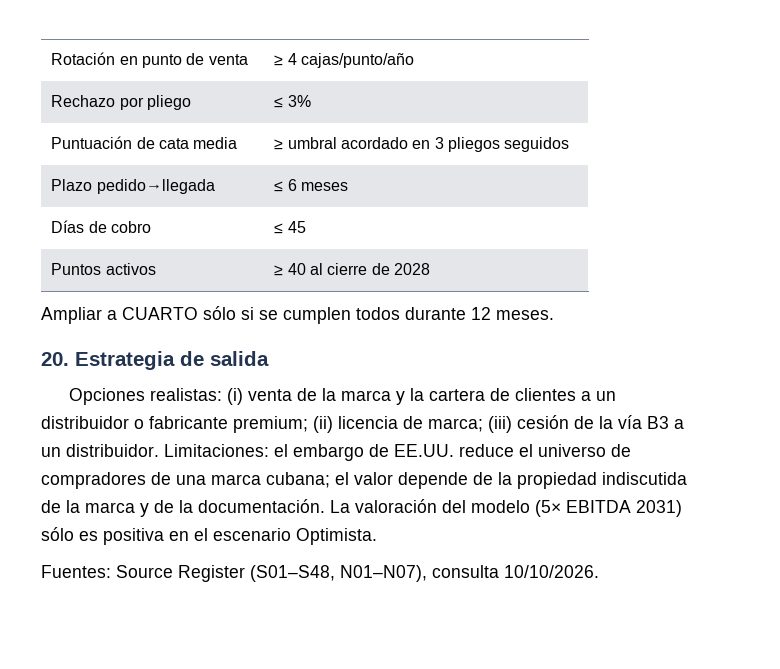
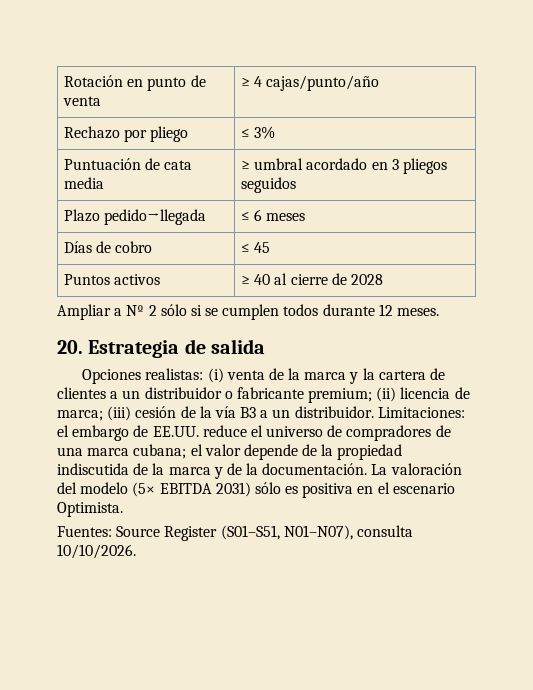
[122,307,198,320] CUARTO -> [126,305,157,316] Nº 2
[250,565,335,582] (S01–S48, -> [220,525,280,540] (S01–S51,

